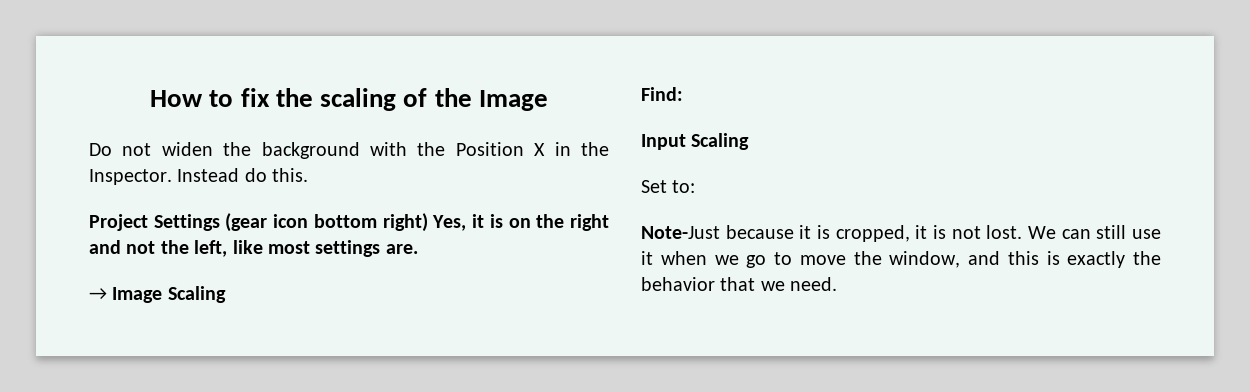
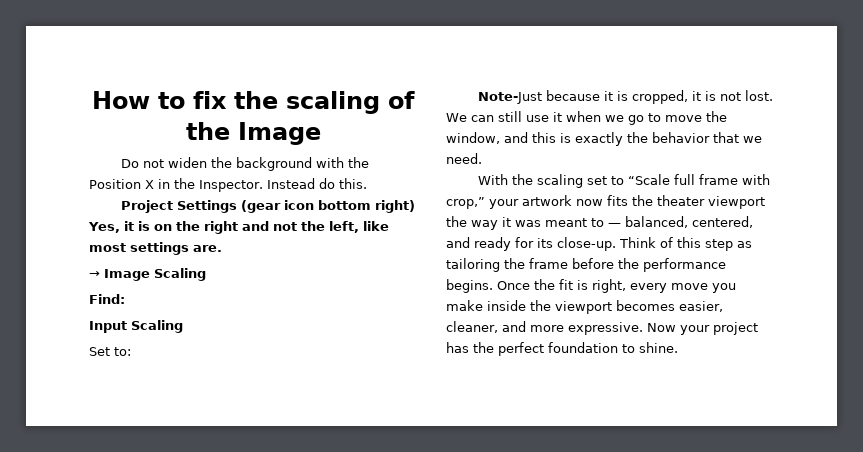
(838, 284) none -> [478,174,771,188] [446,195,765,209] [446,216,753,230] [446,237,752,251] [446,258,726,272] [446,279,736,293] [446,300,723,314] [446,321,758,335] [446,342,678,356] // With the scaling set to “Scale full frame with crop,” your artwork now fits the theater viewport the way it was meant to — balanced, centered, and ready for its close-up. Think of this step as tailoring the frame before the performance begins. Once the fit is right, every move you make inside the viewport becomes easier, cleaner, and more expressive. Now your project has the perfect foundation to shine.

